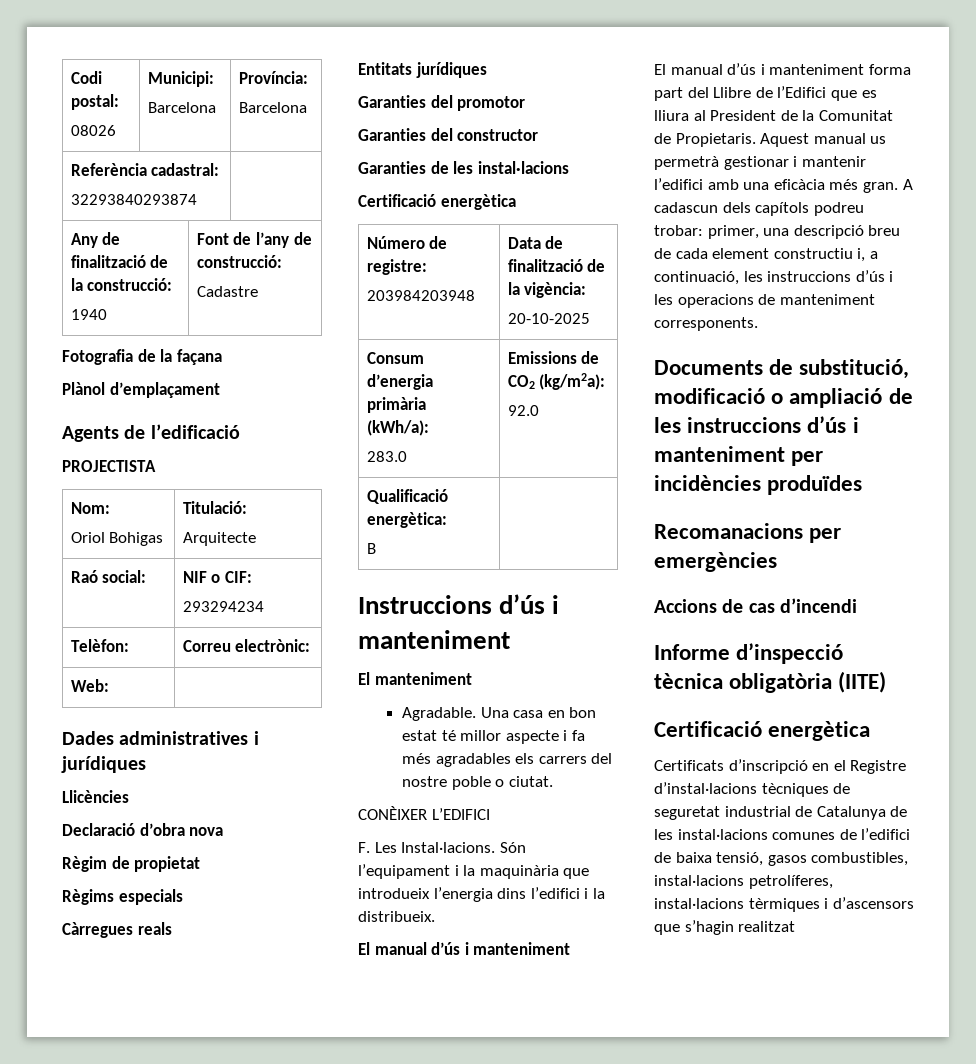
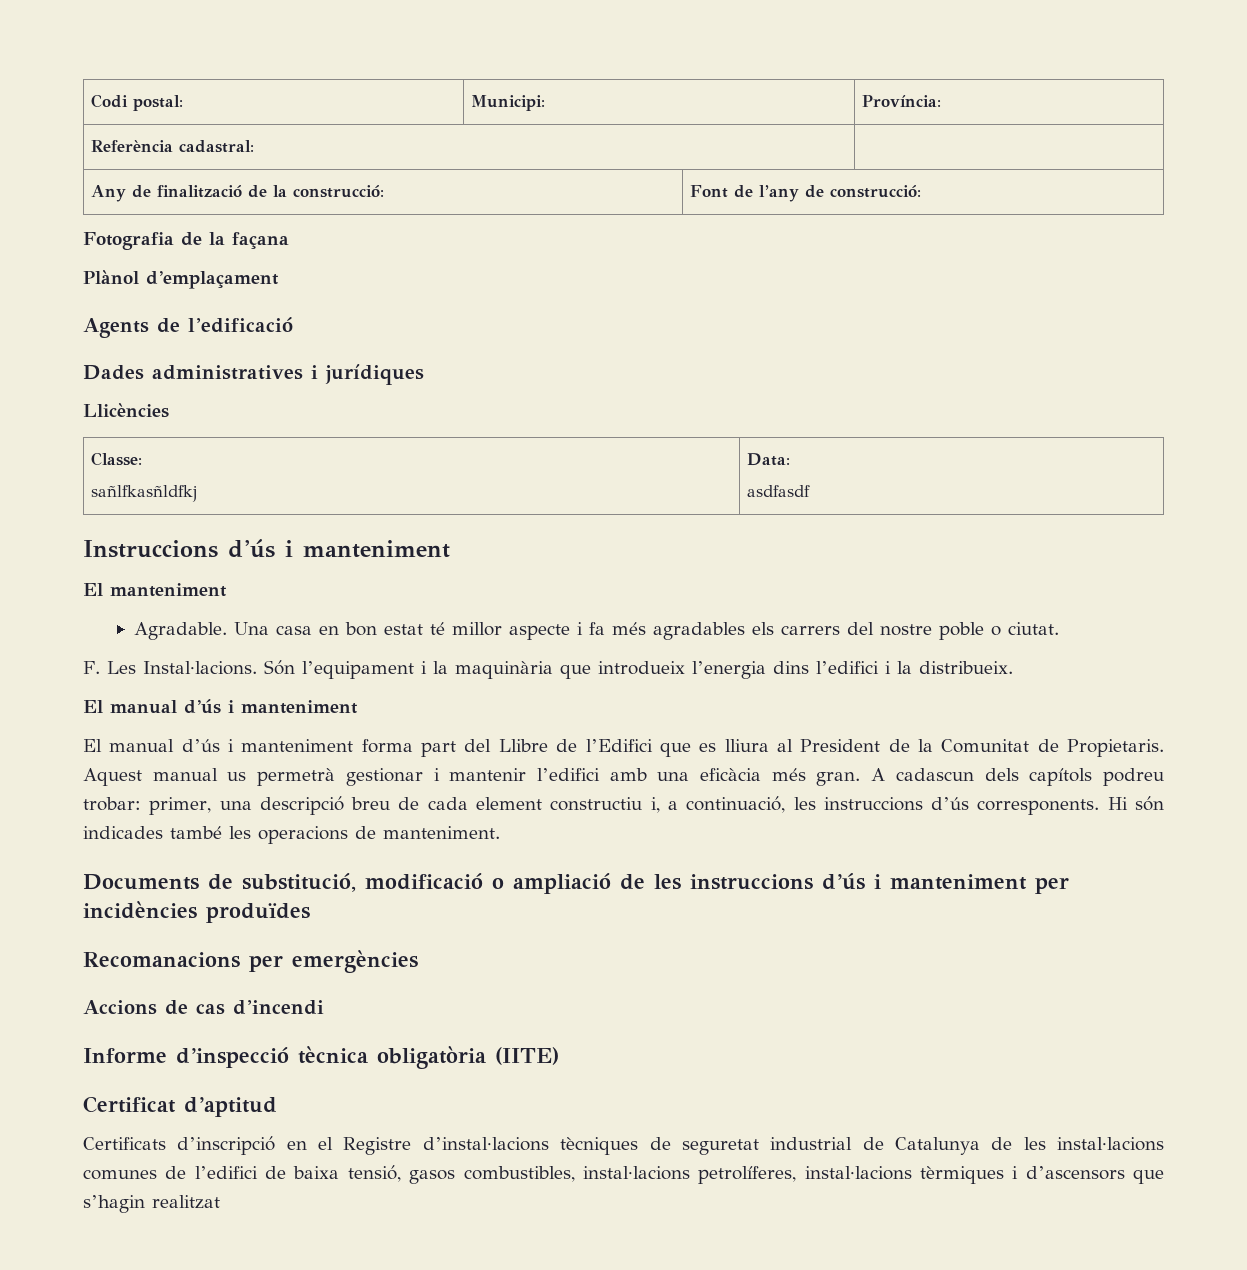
[70,125,116,136] // 08026 -> (184, 103) none
[147,102,216,113] // Barcelona -> (546, 103) none
[238,102,307,113] // Barcelona -> (942, 101) none
[70,194,197,205] // 32293840293874 -> (255, 146) none
[70,309,107,320] // 1940 -> (385, 191) none
[196,286,258,297] // Cadastre -> (922, 191) none
[62,460,156,472] [70,502,110,514] [70,532,164,546] [182,501,247,514] [182,532,256,546] [70,570,147,583] [182,571,252,583] [182,601,264,612] [70,639,129,652] [182,639,311,652] [70,679,109,692] // PROJECTISTA // Nom: // Oriol Bohigas | Titulació: // Arquitecte // Raó social: | NIF o CIF: // 293294234 // Telèfon: | Correu electrònic: // Web: | -> (293, 325) none
[62,823,224,836] [62,856,201,872] [62,889,183,905] [62,922,172,938] [358,62,487,78] [358,95,526,111] [358,128,539,141] [358,161,569,174] [358,194,516,210] [366,236,448,249] [366,259,427,275] [366,290,475,301] [507,236,564,249] [507,259,606,272] [507,282,587,298] [507,313,590,324] [366,352,424,364] [366,374,433,390] [366,397,426,413] [366,420,429,436] [366,451,407,462] [507,351,600,364] [507,373,606,390] [507,405,539,416] [366,489,448,504] [366,512,447,528] [366,543,376,554] // Declaració d’obra nova // Règim de propietat // Règims especials // Càrregues reals // Entitats jurídiques // Garanties del promotor // Garanties del constructor // Garanties de les instal·lacions // Certificació energètica // Número de registre: // 203984203948 | Data de finalització de la vigència: // 20-10-2025 // Consum d’energia primària (kWh/a): // 283.0 | Emissions de CO2 (kg/m2a): // 92.0 // Qualificació energètica: // B | -> [91,452,143,466] [91,485,198,502] [747,453,791,466] [747,485,811,497] // Classe: // sañlfkasñldfkj | Data: // asdfasdf
[358,806,490,820] // CONÈIXER L’EDIFICI -> (1060, 628) none
[889,271,894,282] i -> [977,796,1164,815] [83,826,222,839] corresponents. Hi són indicades també
[779,294,875,305] [654,317,758,331] manteniment corresponents. -> [383,826,500,839] manteniment.
[654,721,871,741] Certificació energètica -> [83,1096,277,1117] Certificat d’aptitud

